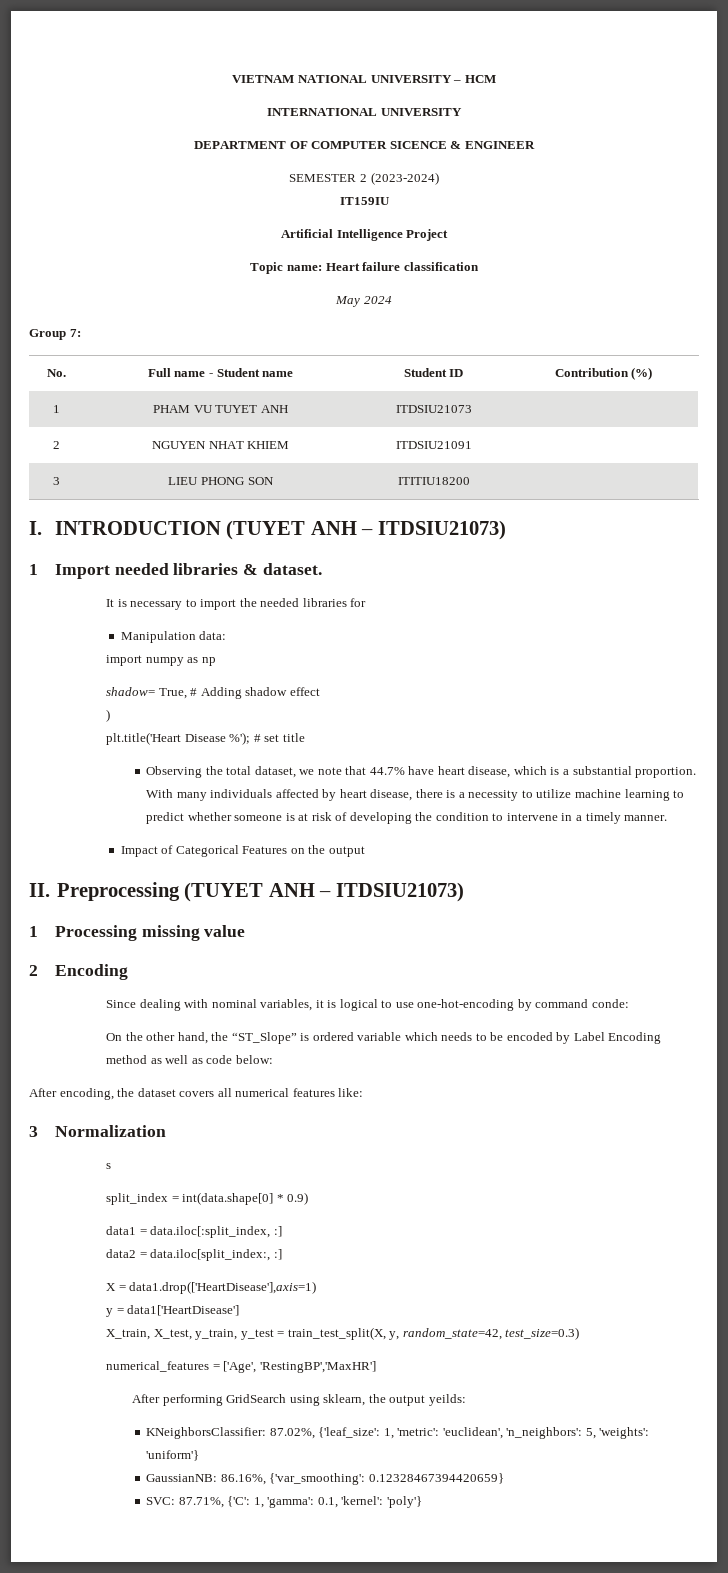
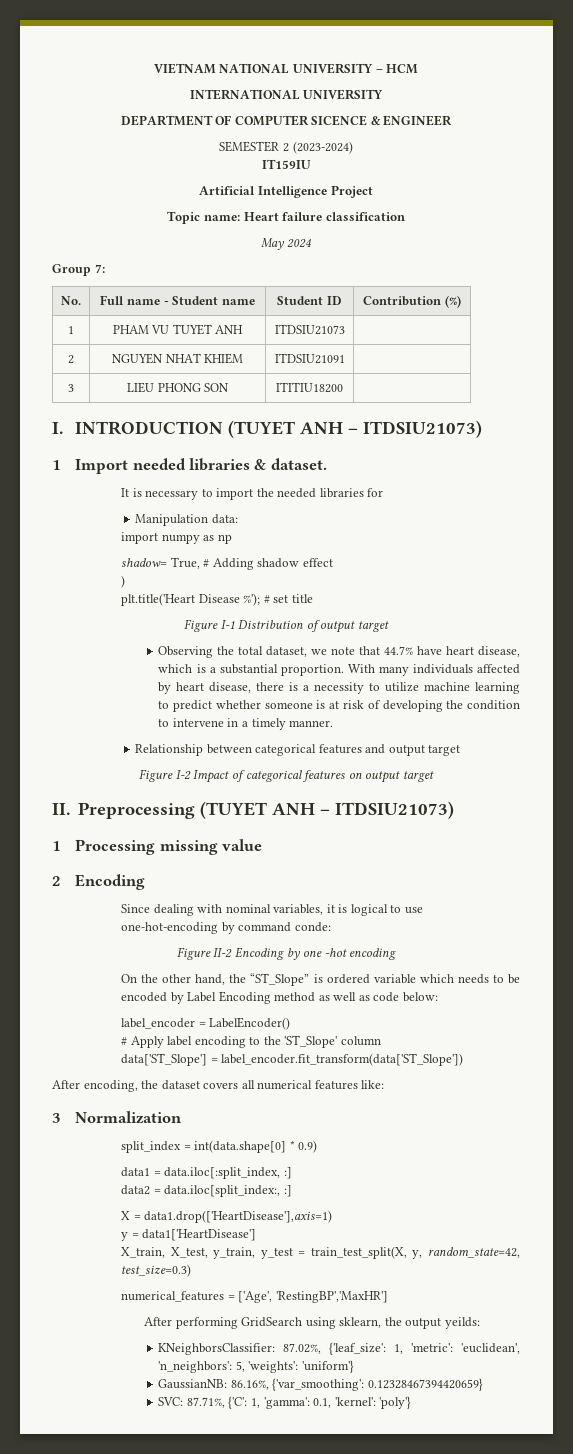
(305, 737) none -> [184,619,389,633] // Figure I-1 Distribution of output target
[120,845,365,857] Impact of Categorical Features on the output -> [135,744,461,756] [139,769,434,783] Relationship between categorical features and output target // Figure I-2 Impact of categorical features on output target
(629, 1003) none -> [176,947,397,960] // Figure II-2 Encoding by one -hot encoding
(273, 1059) none -> [121,1017,291,1030] [121,1035,381,1048] [121,1053,464,1066] // label_encoder = LabelEncoder() // # Apply label encoding to the 'ST_Slope' column // data['ST_Slope'] = label_encoder.fit_transform(data['ST_Slope'])
[106,1163,112,1169] // s -> (183, 1117) none

